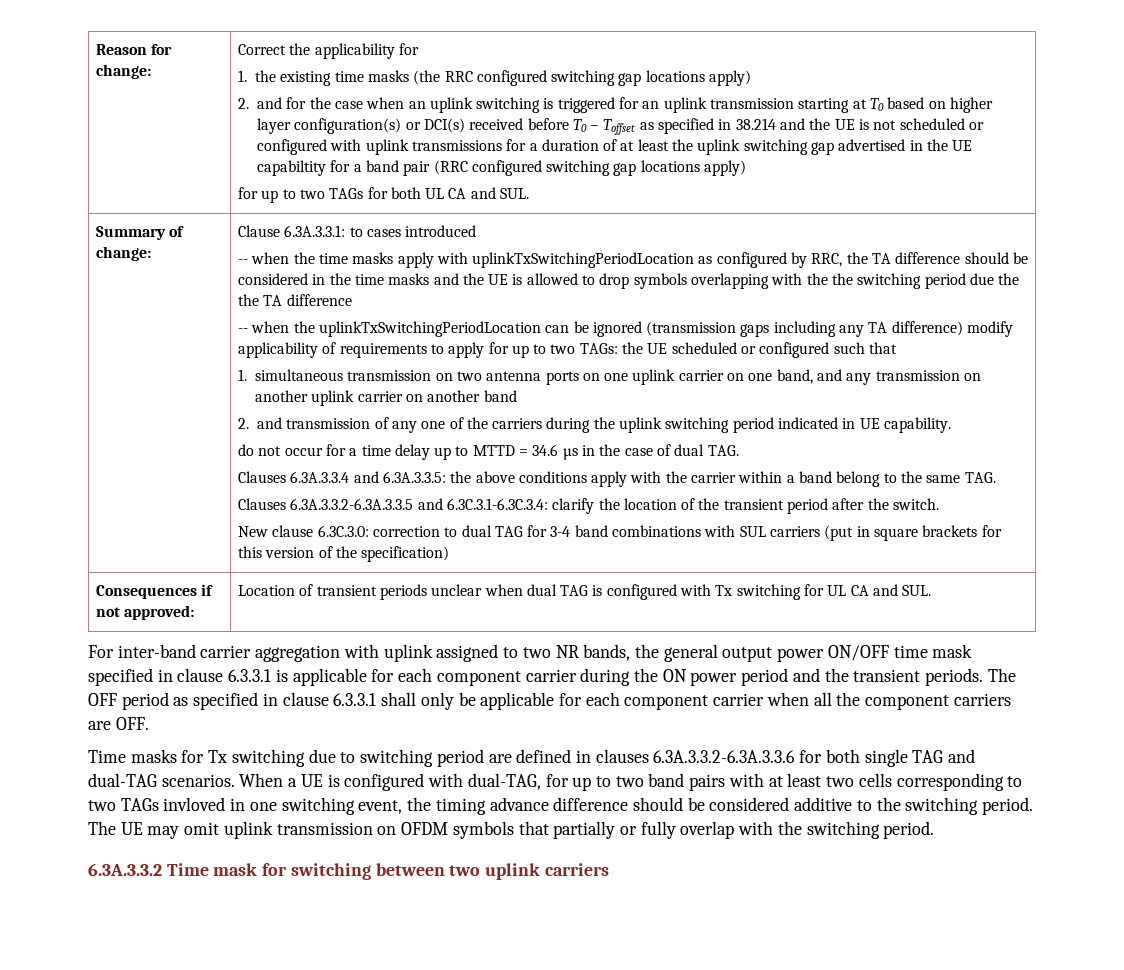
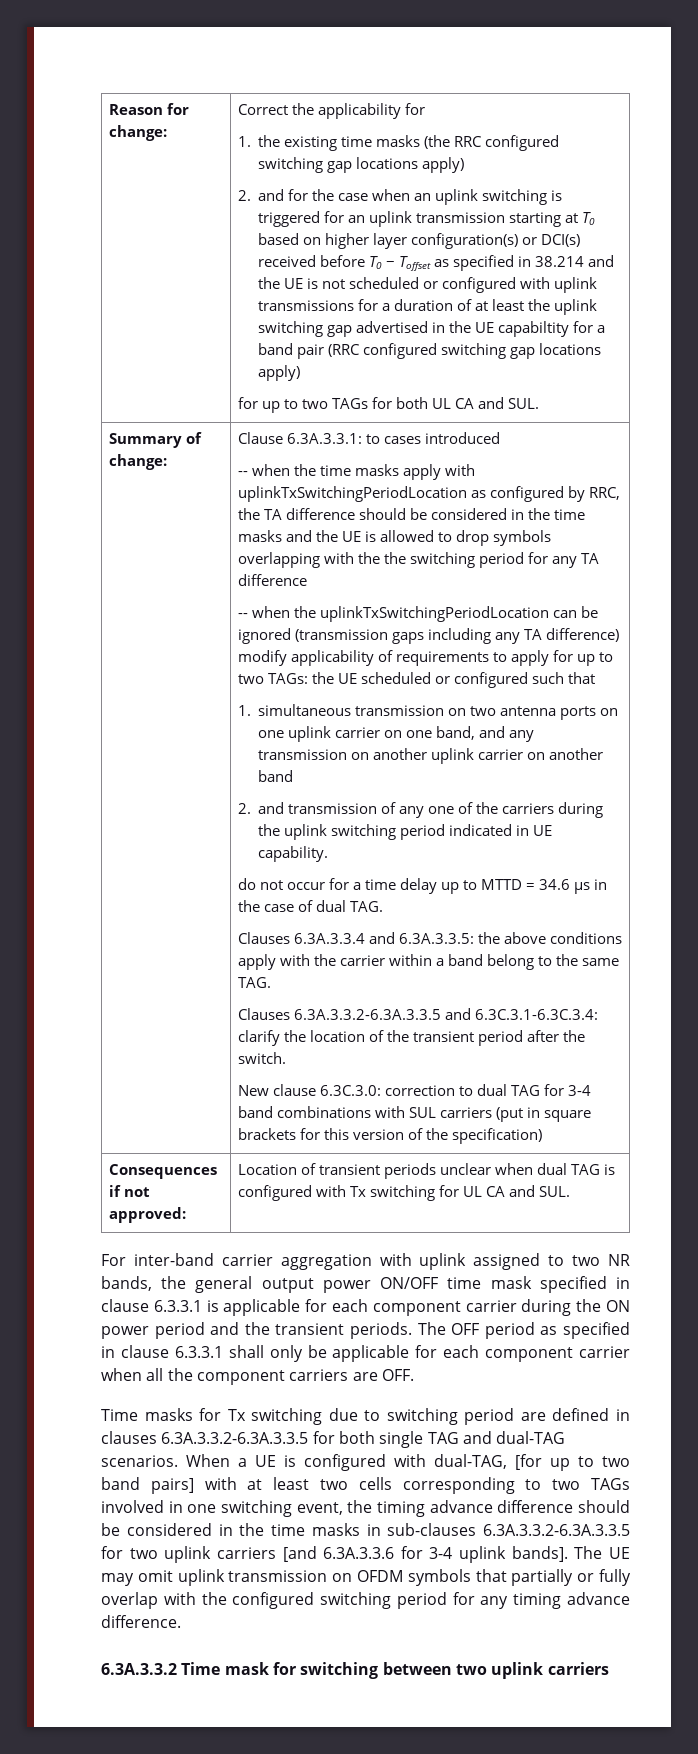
[969,273,1020,285] [237,294,259,306] due the the -> [527,552,577,568] for any
[653,750,796,763] 6.3A.3.3.2-6.3A.3.3.6 -> [161,1432,309,1444] 6.3A.3.3.2-6.3A.3.3.5
[545,774,569,787] for -> [514,1454,542,1470] [for
[689,774,726,791] pairs -> [150,1478,194,1494] pairs]
[163,797,226,811] invloved -> [101,1500,164,1513] involved
[794,797,1034,815] additive to the switching period. -> [218,1523,630,1536] [101,1546,568,1563] in the time masks in sub-clauses 6.3A.3.3.2-6.3A.3.3.5 for two uplink carriers [and 6.3A.3.3.6 for 3-4 uplink bands].
[806,821,935,839] switching period. -> [232,1592,630,1609] [101,1615,181,1628] configured switching period for any timing advance difference.

